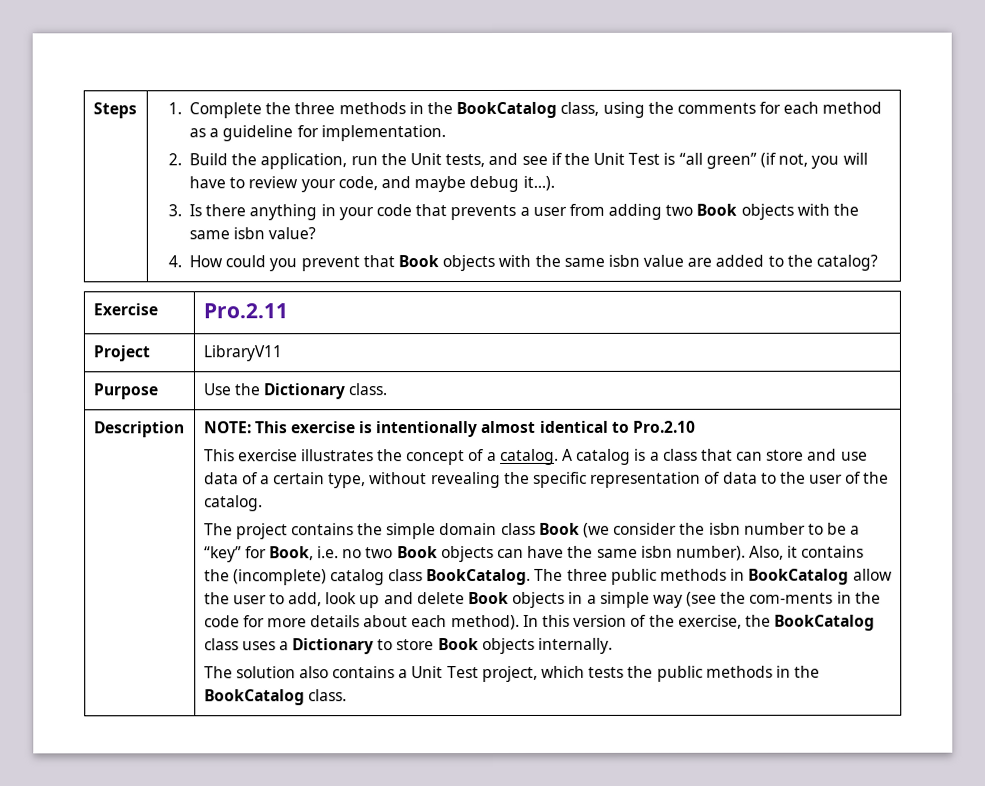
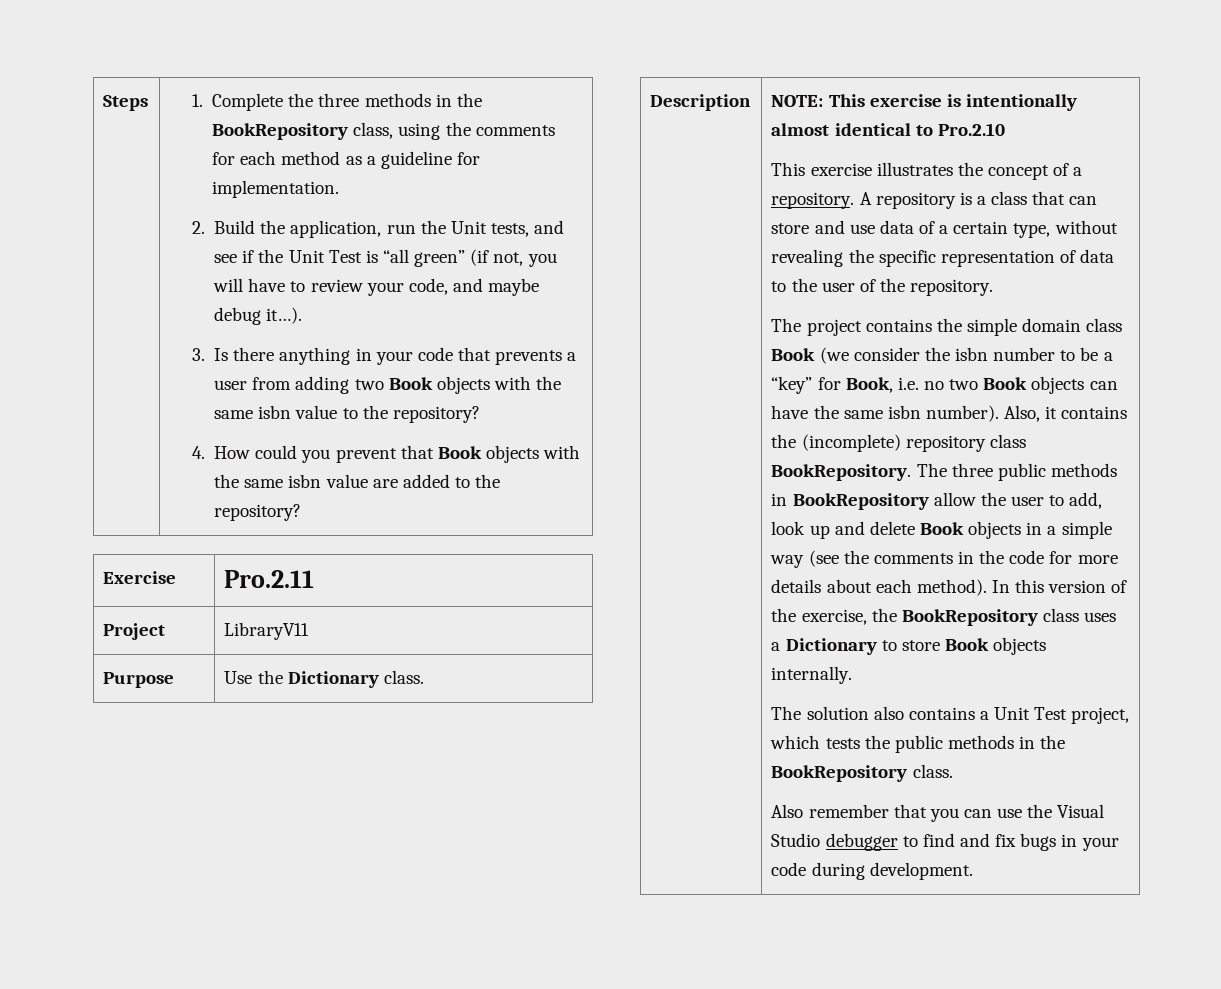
[456,101,558,119] BookCatalog -> [212,123,349,140] BookRepository
[268,227,317,240] value? -> [295,405,480,423] value to the repository?
[815,254,878,271] catalog? -> [214,504,302,521] repository?
[499,448,632,465] catalog. A catalog -> [771,192,956,209] repository. A repository
[203,495,263,512] catalog. -> [910,279,994,296] repository.
[329,568,532,586] catalog class BookCatalog. -> [905,434,1026,452] [771,464,912,481] repository class BookRepository.
[748,568,850,585] BookCatalog -> [792,493,929,510] BookRepository
[749,592,834,604] com-ments -> [873,553,953,564] comments
[774,614,876,631] BookCatalog -> [901,609,1038,626] BookRepository
[203,689,347,706] BookCatalog class. -> [771,764,953,782] [771,804,1105,822] [771,833,1119,851] [771,862,973,880] BookRepository class. // Also remember that you can use the Visual Studio debugger to find and fix bugs in your code during development.

